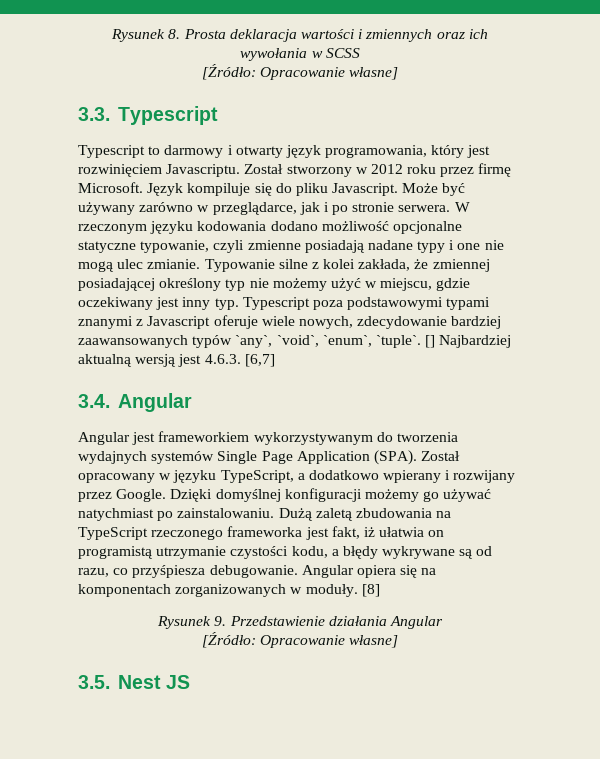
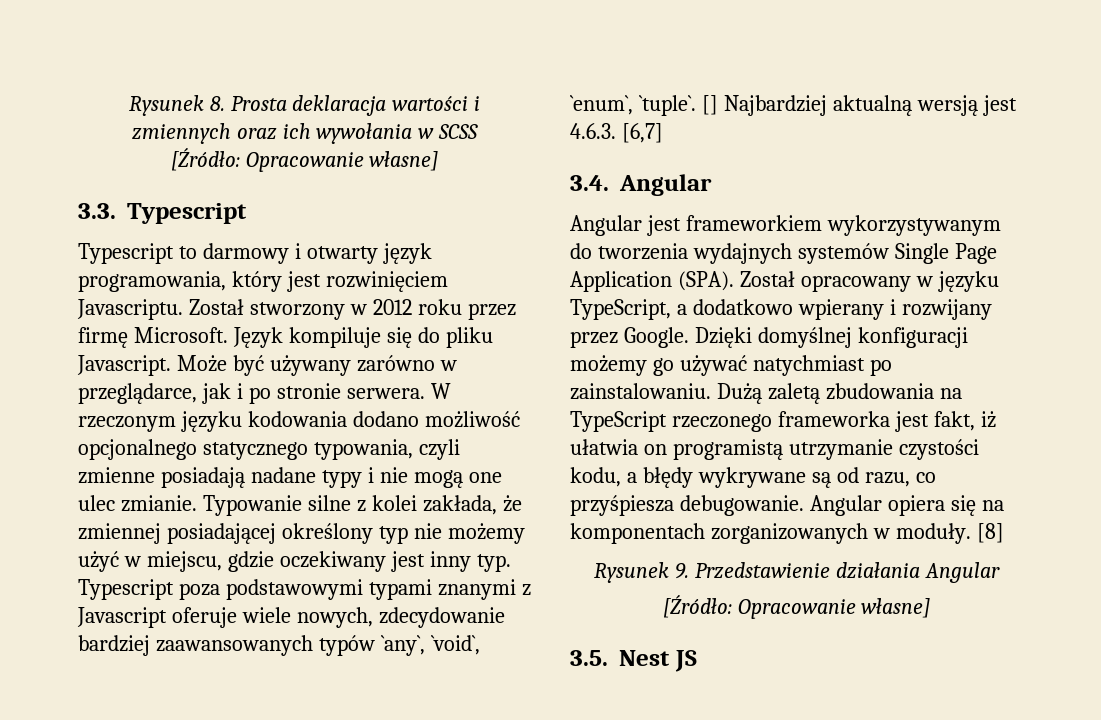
[392,221,462,234] [78,240,210,253] opcjonalne statyczne typowanie, -> [78,439,413,460] opcjonalnego statycznego typowania,
[457,243,481,250] one -> (374, 475) none
(114, 266) none -> [468,472,502,483] one

